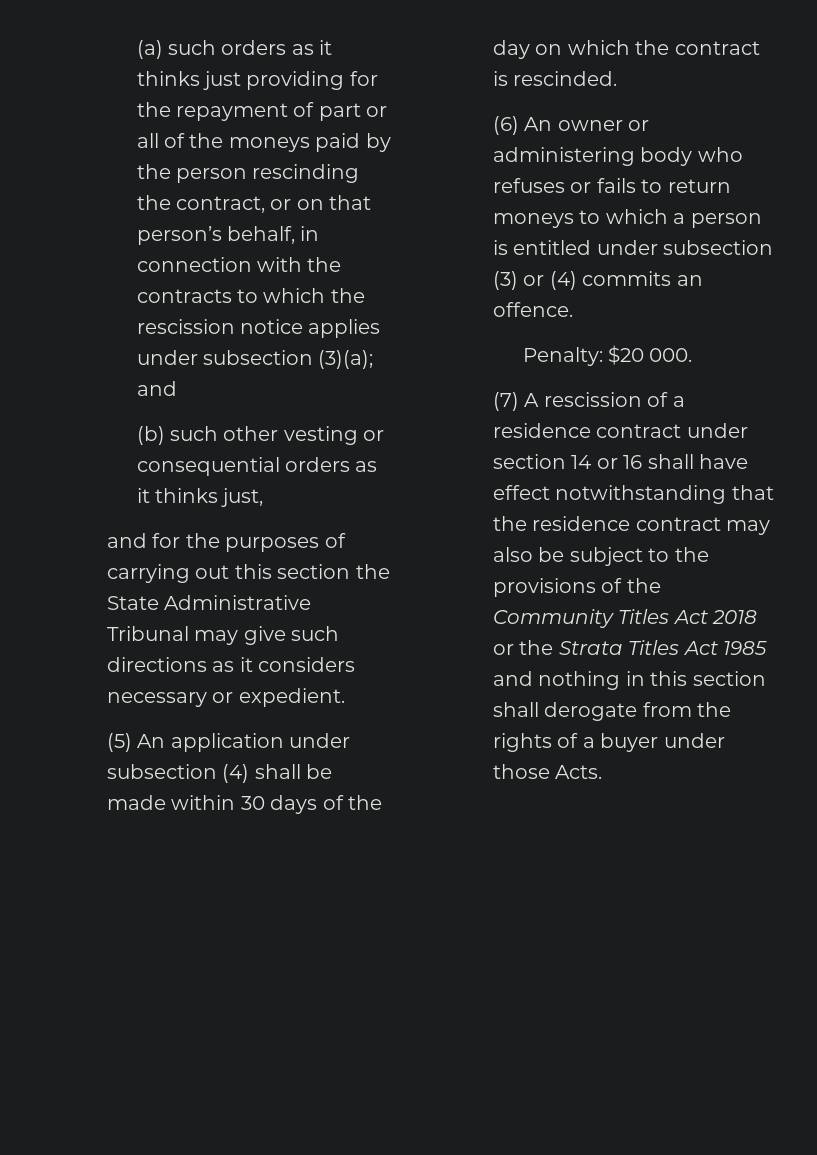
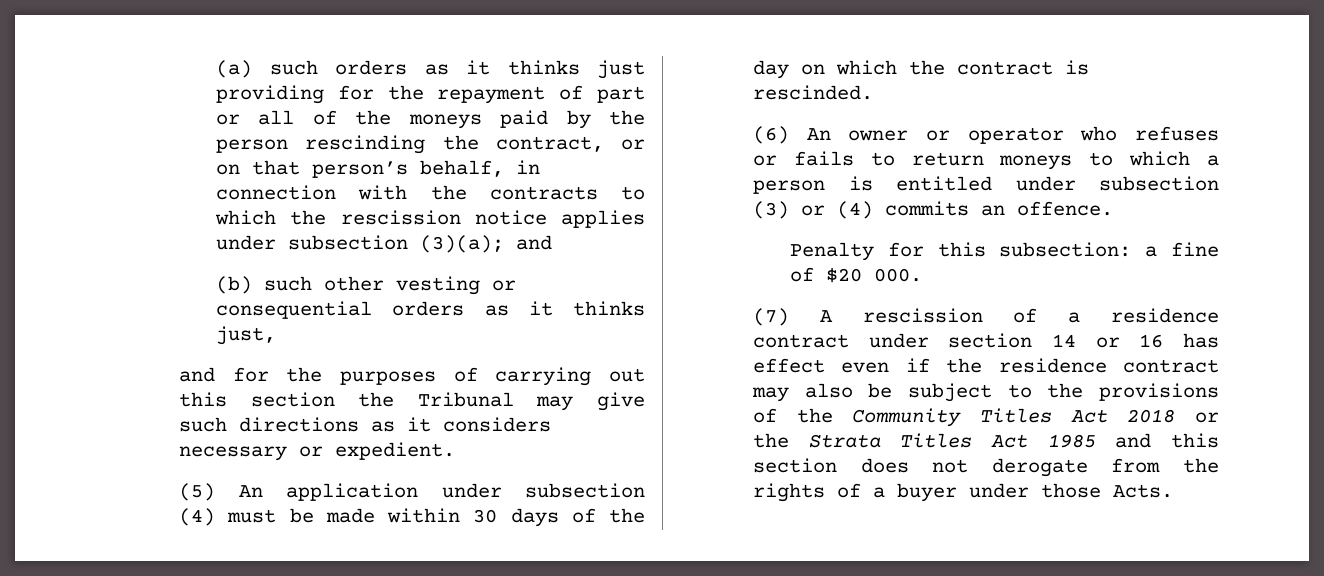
[107,595,312,610] State Administrative -> (395, 399) none
[254,764,301,779] shall -> [227,509,277,523] must
[493,147,693,166] administering body -> [967,127,1064,144] operator
[522,347,603,366] Penalty: -> [790,242,1219,261] [790,267,815,282] Penalty for this subsection: a fine of
[647,454,749,469] [493,485,774,504] shall have effect notwithstanding that -> [1183,333,1219,348] [753,358,930,373] has effect even if
[538,671,766,690] [493,702,540,717] nothing in this section shall -> [1171,433,1219,448] [753,458,969,473] this section does not

